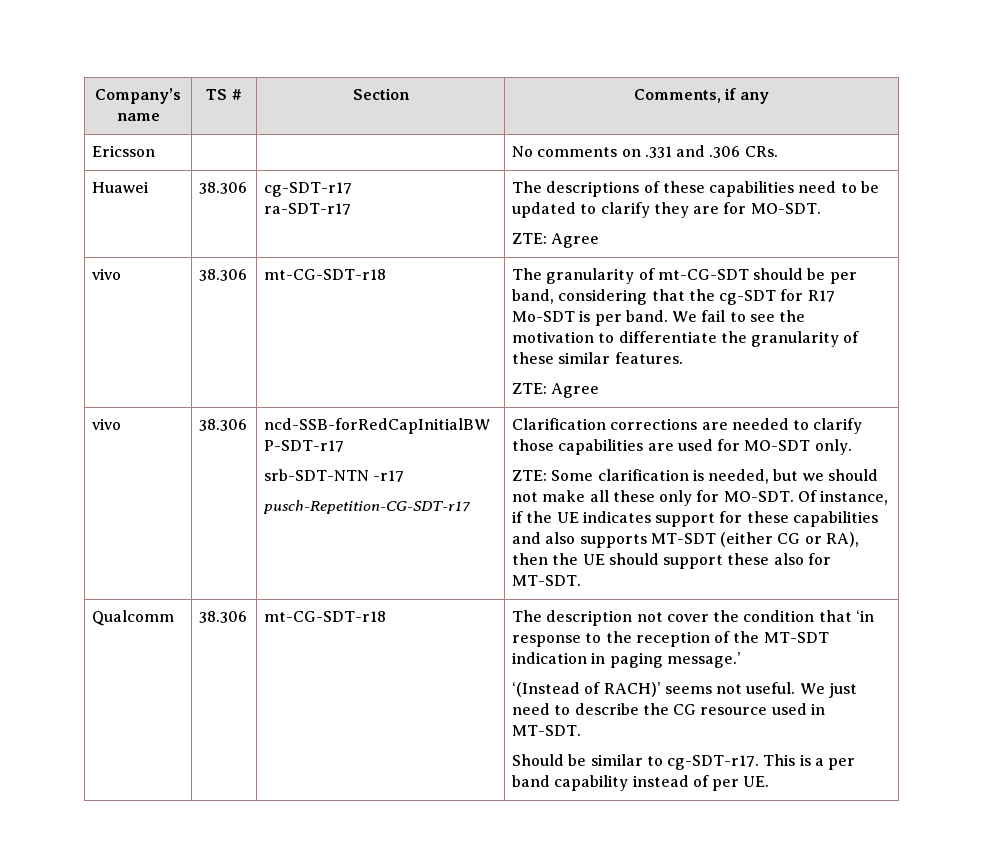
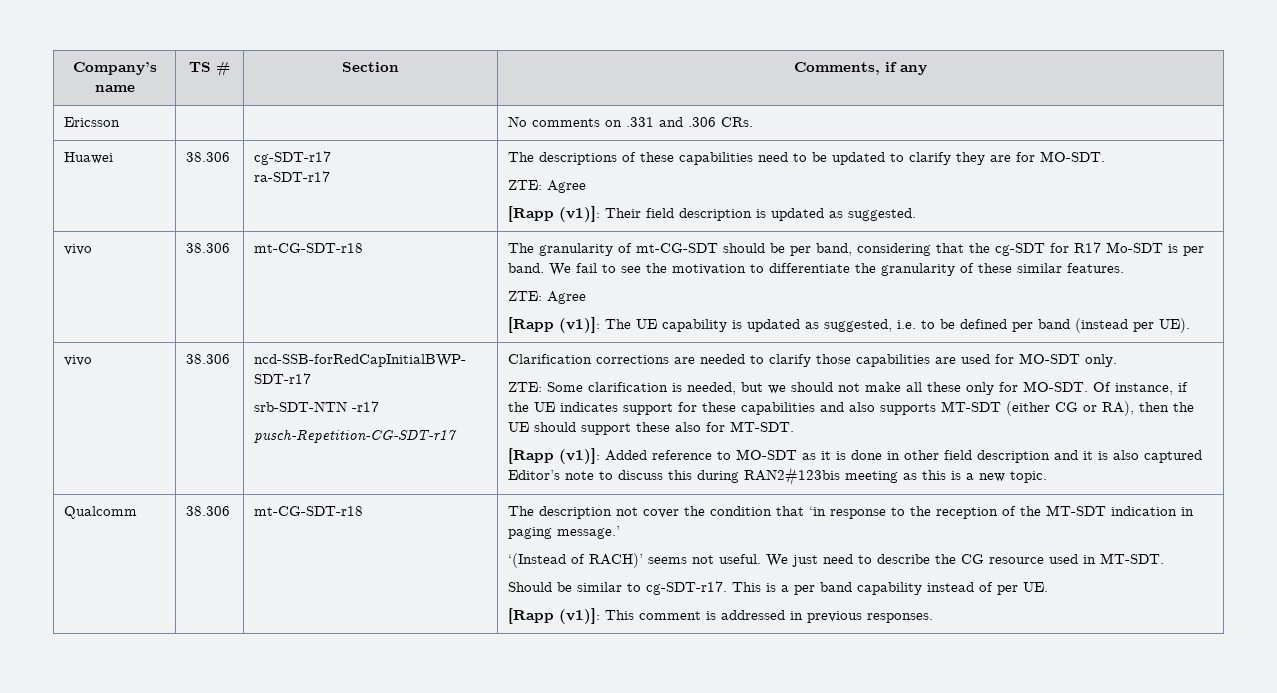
(600, 240) none -> [508,206,917,222] // [Rapp (v1)]: Their field description is updated as suggested.
(600, 390) none -> [508,317,1191,333] // [Rapp (v1)]: The UE capability is updated as suggested, i.e. to be defined per band (instead per UE).
(581, 580) none -> [508,448,1203,464] [508,467,1048,486] // [Rapp (v1)]: Added reference to MO-SDT as it is done in other field description and it is also captured Editor’s note to discuss this during RAN2#123bis meeting as this is a new topic.
(770, 781) none -> [508,608,934,624] // [Rapp (v1)]: This comment is addressed in previous responses.

